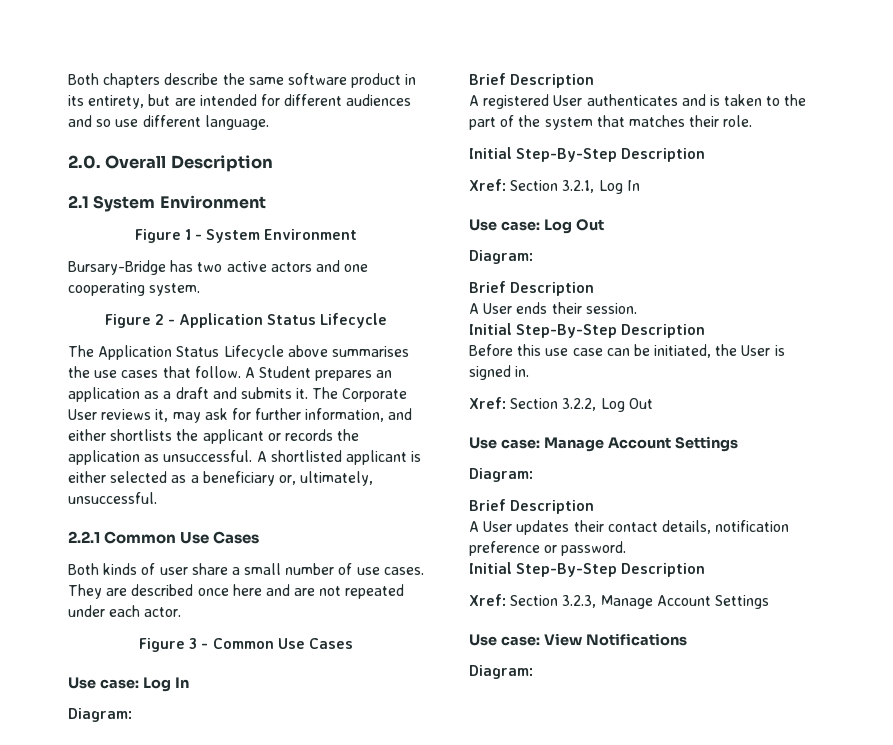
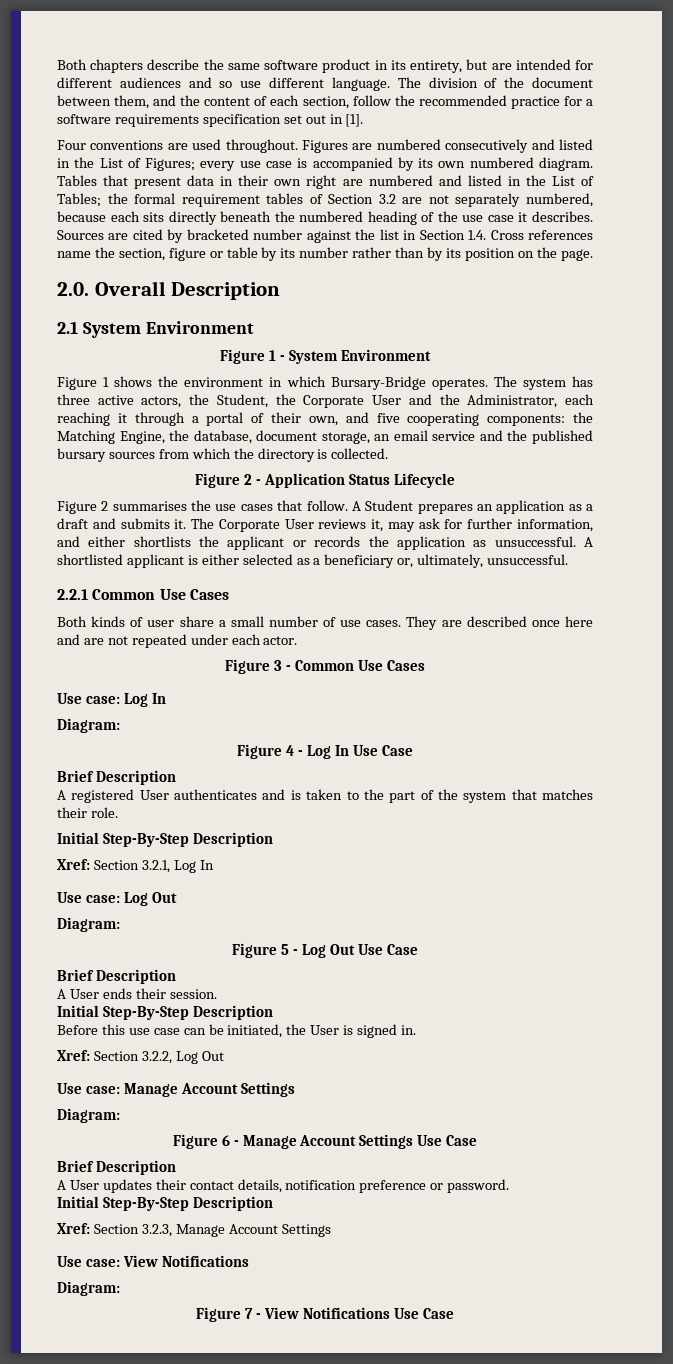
(269, 122) none -> [397,77,593,88] [57,95,593,109] [57,114,364,127] [57,139,593,153] [57,157,593,171] [57,175,594,189] [57,193,593,207] [57,211,594,225] [57,229,593,243] [57,247,593,261] The division of the document between them, and the content of each section, follow the recommended practice for a software requirements specification set out in [1]. // Four conventions are used throughout. Figures are numbered consecutively and listed in the List of Figures; every use case is accompanied by its own numbered diagram. Tables that present data in their own right are numbered and listed in the List of Tables; the formal requirement tables of Section 3.2 are not separately numbered, because each sits directly beneath the numbered heading of the use case it describes. Sources are cited by bracketed number against the list in Section 1.4. Cross references name the section, figure or table by its number rather than by its position on the page.
[68,260,369,275] [68,282,201,296] Bursary-Bridge has two active actors and one cooperating system. -> [57,376,593,390] [57,394,595,408] [57,412,593,426] [57,430,593,444] [57,448,389,462] Figure 1 shows the environment in which Bursary-Bridge operates. The system has three active actors, the Student, the Corporate User and the Administrator, each reaching it through a portal of their own, and five cooperating components: the Matching Engine, the database, document storage, an email service and the published bursary sources from which the directory is collected.
[68,345,328,360] The Application Status Lifecycle above -> [57,501,109,514] Figure 2
(132, 715) none -> [237,744,413,759] // Figure 4 - Log In Use Case
(533, 257) none -> [232,943,418,958] // Figure 5 - Log Out Use Case
(533, 475) none -> [172,1134,478,1149] // Figure 6 - Manage Account Settings Use Case
(533, 672) none -> [196,1307,454,1322] // Figure 7 - View Notifications Use Case

